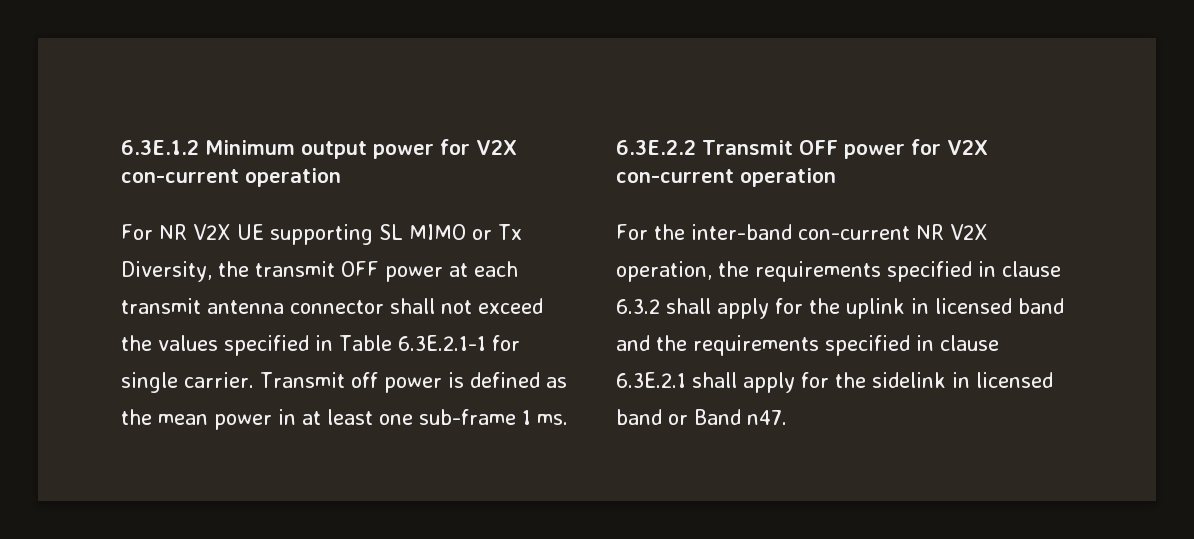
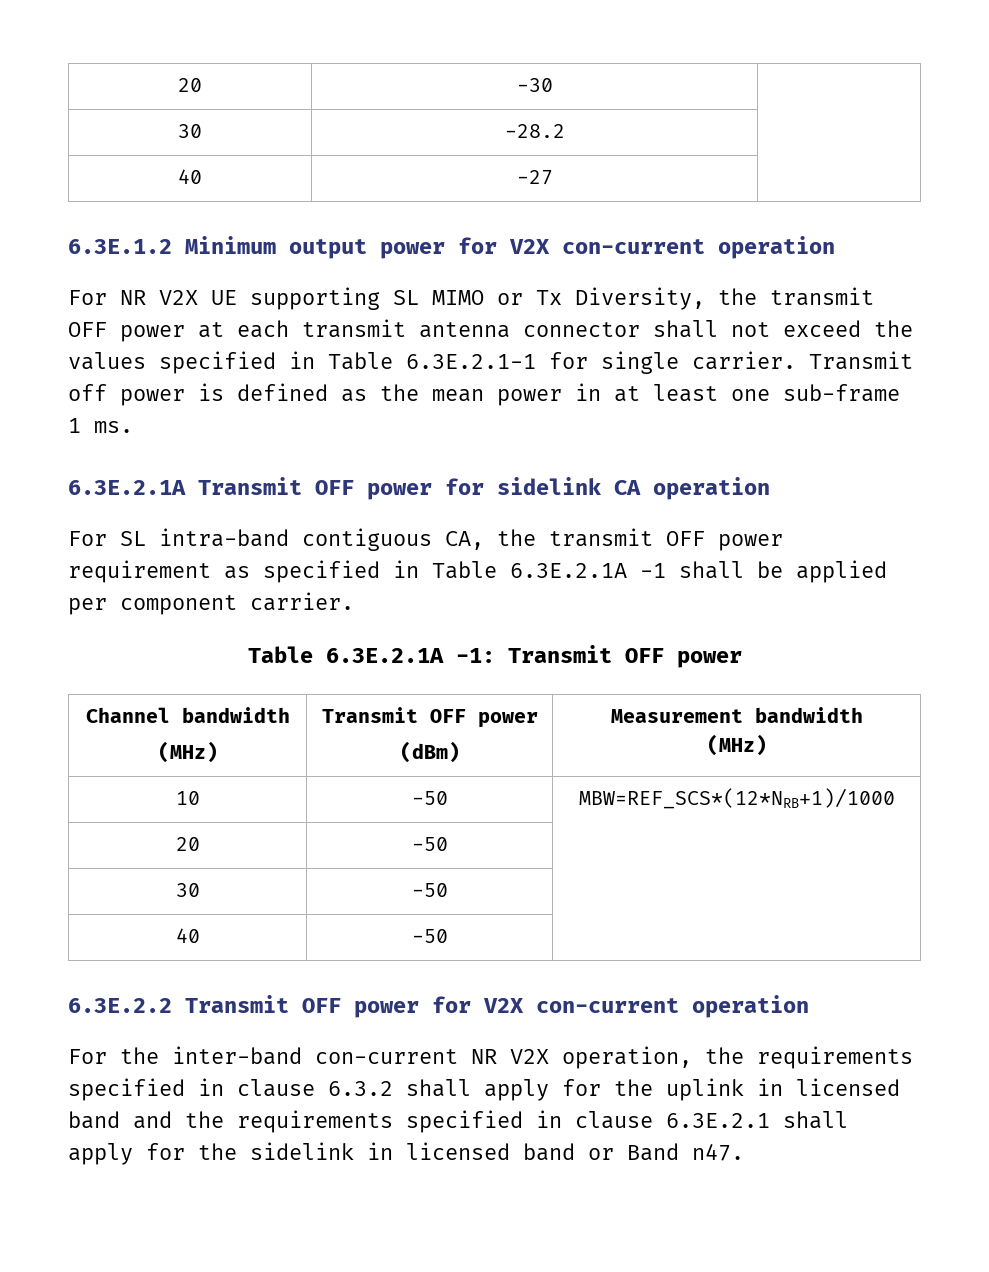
(121, 147) none -> [178,78,202,92] [516,78,553,92] [178,124,202,138] [504,124,565,138] [178,169,202,184] [516,170,553,185] 20 | -30 | // 30 | -28.2 | // 40 | -27 | //
(568, 419) none -> [68,477,770,500] [68,528,783,551] [68,560,887,583] [68,592,354,615] [247,645,742,668] [85,707,290,723] [157,741,218,763] [321,707,538,728] [399,741,460,763] [610,707,863,723] [706,734,767,756] [175,791,200,805] [411,791,448,805] [578,788,895,809] [175,837,200,851] [411,837,448,851] [175,883,200,897] [411,883,448,897] [175,928,200,943] [411,929,448,943] // 6.3E.2.1A Transmit OFF power for sidelink CA operation // For SL intra-band contiguous CA, the transmit OFF power requirement as specified in Table 6.3E.2.1A -1 shall be applied per component carrier. // Table 6.3E.2.1A -1: Transmit OFF power // Channel bandwidth // (MHz) | Transmit OFF power // (dBm) | Measurement bandwidth // (MHz) // 10 | -50 | MBW=REF_SCS*(12*NRB+1)/1000 // 20 | -50 | // 30 | -50 | // 40 | -50 |

